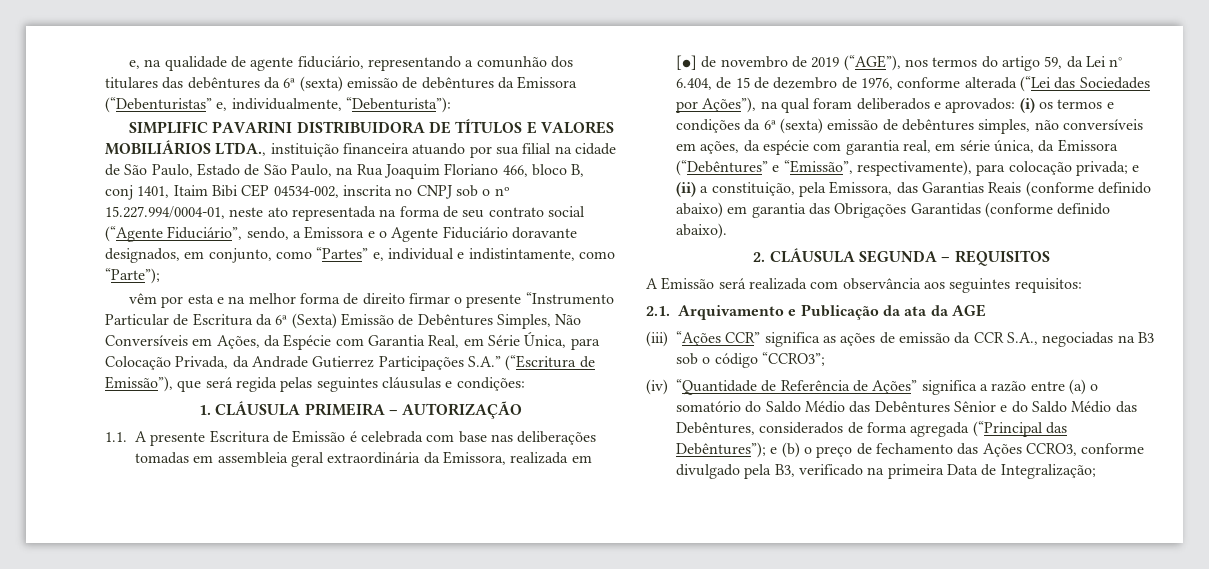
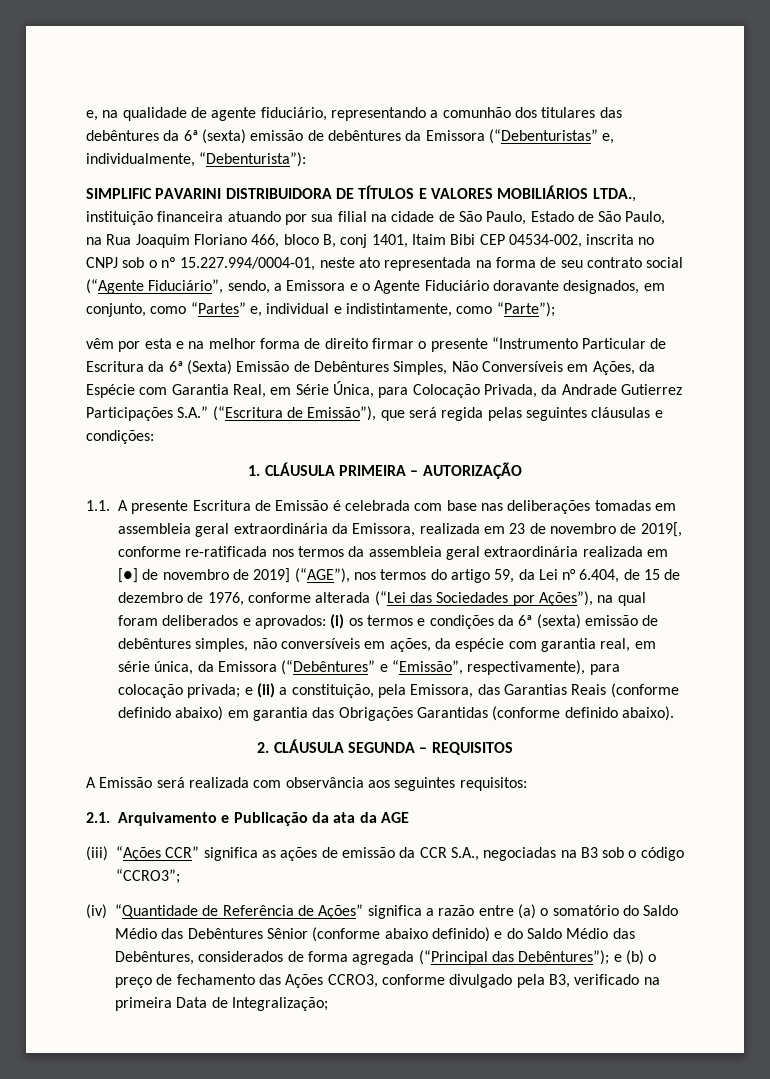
(592, 459) none -> [509,522,682,537] [118,546,668,560] 23 de novembro de 2019[, conforme re-ratificada nos termos da assembleia geral extraordinária realizada em
[811,57,840,68] 2019 -> [253,568,291,583] 2019]
(996, 406) none -> [312,927,490,942] (conforme abaixo definido)

